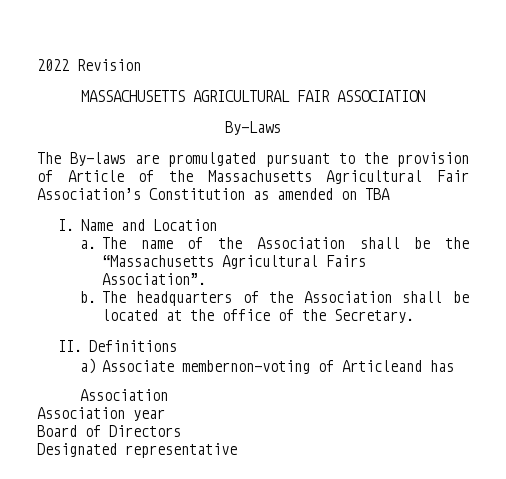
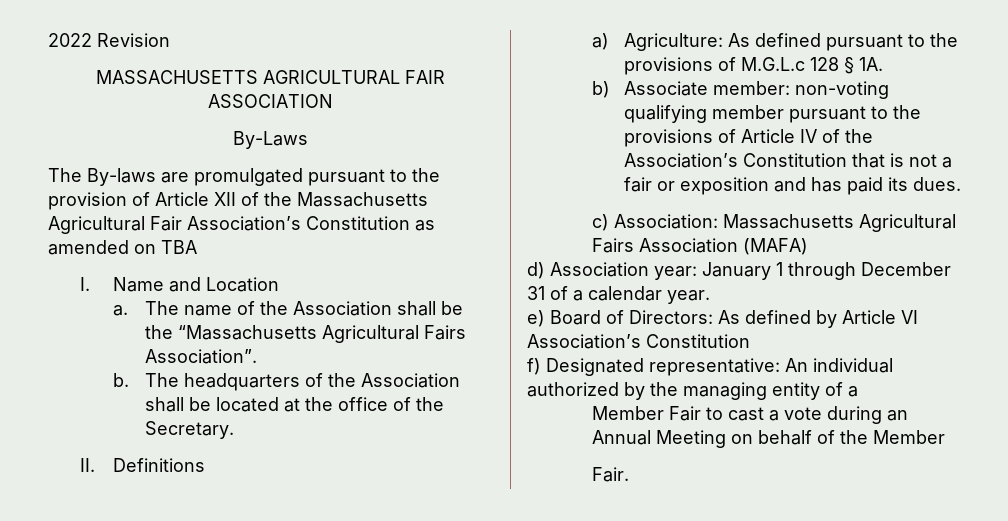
(124, 176) none -> [214,192,236,206] XII
[101,360,454,374] [79,389,168,401] [37,407,165,421] [37,425,181,437] [37,443,237,458] Associate membernon-voting of Articleand has // Association // Association year // Board of Directors // Designated representative -> [624,33,959,51] [624,57,884,75] [591,81,890,99] [624,105,922,123] [624,129,874,147] [624,153,953,168] [624,177,962,195] [591,214,956,232] [591,238,808,255] [527,262,951,280] [527,286,710,304] [527,310,918,328] [527,334,750,349] [527,358,893,376] [527,382,858,400] [591,406,908,424] [591,430,945,448] [591,467,629,482] Agriculture: As defined pursuant to the provisions of M.G.L.c 128 § 1A. // b) Associate member: non-voting qualifying member pursuant to the provisions of Article IV of the Association’s Constitution that is not a fair or exposition and has paid its dues. // c) Association: Massachusetts Agricultural Fairs Association (MAFA) // d) Association year: January 1 through December 31 of a calendar year. // e) Board of Directors: As defined by Article VI Association’s Constitution // f) Designated representative: An individual authorized by the managing entity of a // Member Fair to cast a vote during an Annual Meeting on behalf of the Member // Fair.

